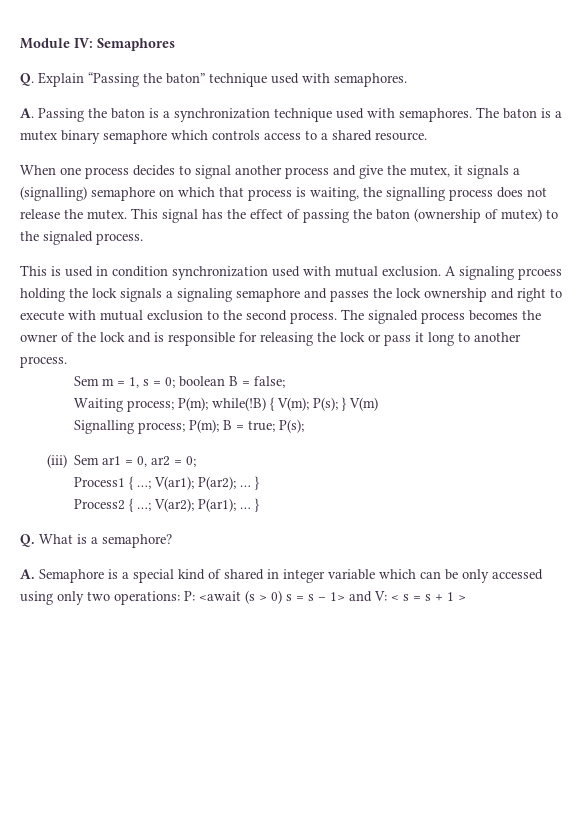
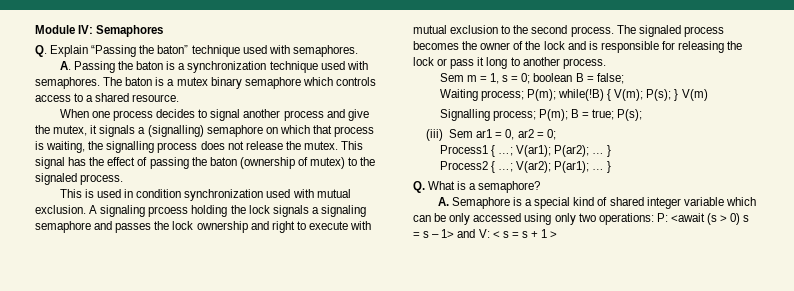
[267,569,279,579] in -> (644, 201) none

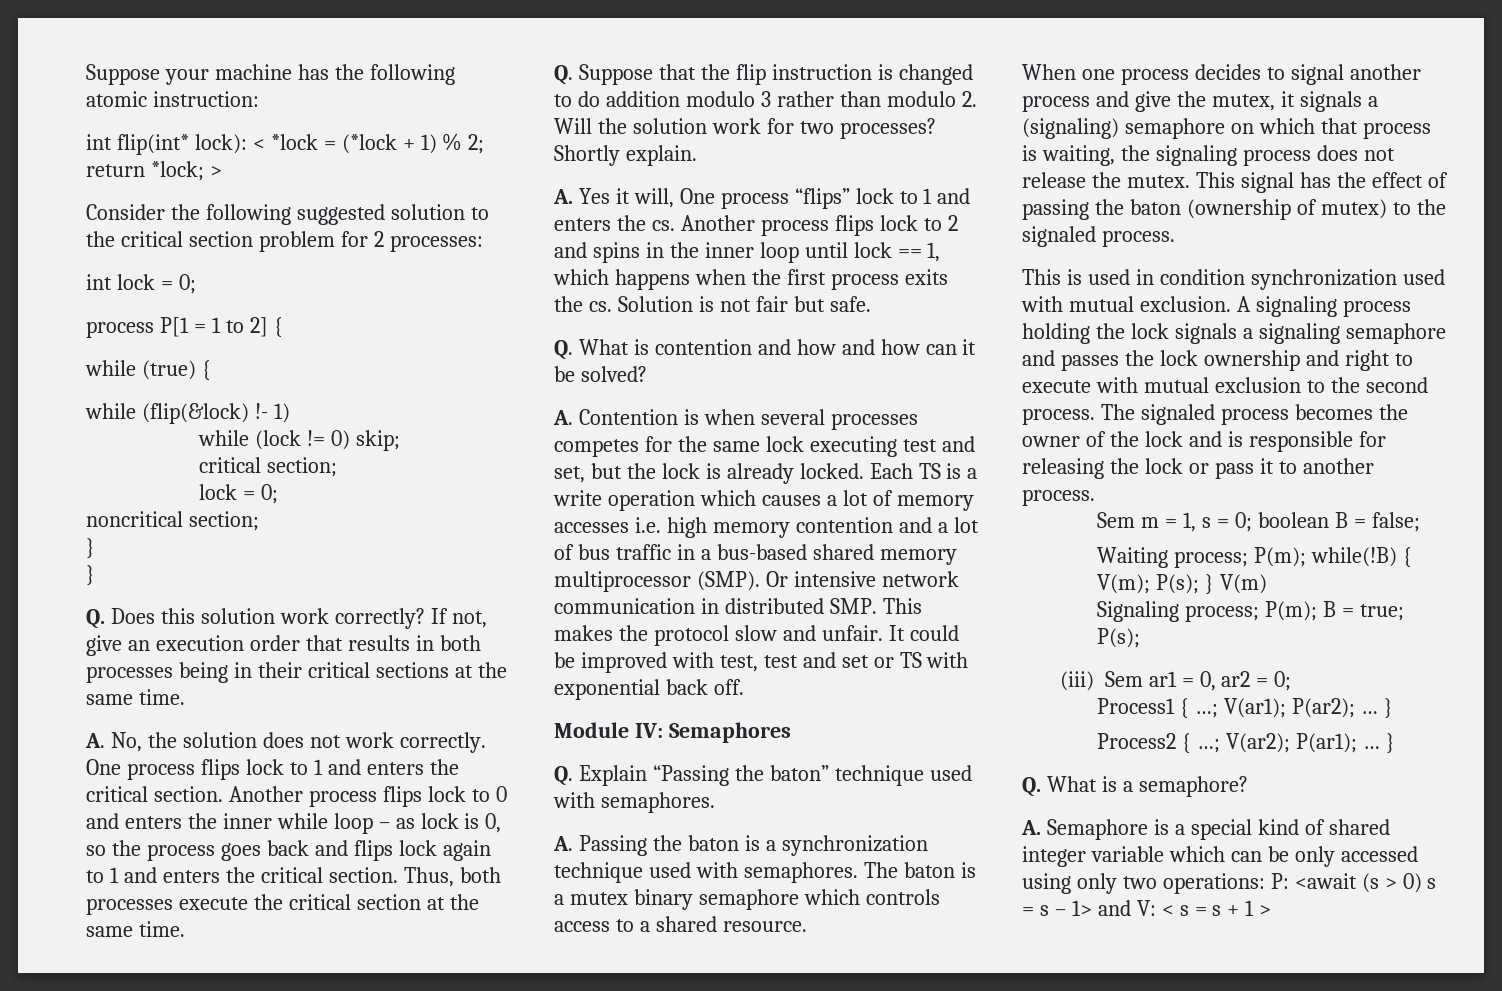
(35, 29) none -> [86,64,455,85] [86,91,259,107] [86,133,485,155] [86,161,222,181] [86,204,489,225] [86,231,483,252] [86,274,196,294] [86,317,283,338] [85,360,211,381] [85,403,290,424] [198,430,400,451] [199,457,338,477] [199,484,279,504] [86,511,259,531] [86,538,95,559] [86,565,95,586] [86,608,487,629] [86,635,481,656] [86,662,507,683] [86,689,185,705] [85,732,486,753] [86,759,459,780] [86,786,507,807] [86,813,502,834] [86,840,491,861] [86,867,501,887] [86,894,479,915] [86,921,185,937] [554,64,973,85] [554,91,977,107] [554,118,936,139] [554,145,697,166] [553,188,971,209] [554,215,958,236] [554,242,941,263] [553,269,948,290] [554,296,871,312] [554,339,977,360] [554,366,647,382] [553,409,918,430] [554,436,975,457] [554,463,978,484] [553,490,974,511] [554,517,979,538] [554,544,957,565] [554,571,959,592] [554,598,922,614] [554,625,959,646] [554,652,969,673] [554,679,744,700] Suppose your machine has the following atomic instruction: // int flip(int* lock): < *lock = (*lock + 1) % 2; return *lock; > // Consider the following suggested solution to the critical section problem for 2 processes: // int lock = 0; // process P[1 = 1 to 2] { // while (true) { // while (flip(&lock) !- 1) // while (lock != 0) skip; // critical section; // lock = 0; // noncritical section; // } // } // Q. Does this solution work correctly? If not, give an execution order that results in both processes being in their critical sections at the same time. // A. No, the solution does not work correctly. One process flips lock to 1 and enters the critical section. Another process flips lock to 0 and enters the inner while loop – as lock is 0, so the process goes back and flips lock again to 1 and enters the critical section. Thus, both processes execute the critical section at the same time. // Q. Suppose that the flip instruction is changed to do addition modulo 3 rather than modulo 2. Will the solution work for two processes? Shortly explain. // A. Yes it will, One process “flips” lock to 1 and enters the cs. Another process flips lock to 2 and spins in the inner loop until lock == 1, which happens when the first process exits the cs. Solution is not fair but safe. // Q. What is contention and how and how can it be solved? // A. Contention is when several processes competes for the same lock executing test and set, but the lock is already locked. Each TS is a write operation which causes a lot of memory accesses i.e. high memory contention and a lot of bus traffic in a bus-based shared memory multiprocessor (SMP). Or intensive network communication in distributed SMP. This makes the protocol slow and unfair. It could be improved with test, test and set or TS with exponential back off. //
[147,125,204,137] (signalling) -> [1022,118,1119,139] (signaling)
[106,141,155,153] signalling -> [1155,145,1237,166] signaling
[148,206,189,217] prcoess -> [1342,300,1411,317] process
[486,57,508,69] long -> (1274, 466) none
[439,109,490,121] Signalling -> [1097,601,1180,622] Signaling

